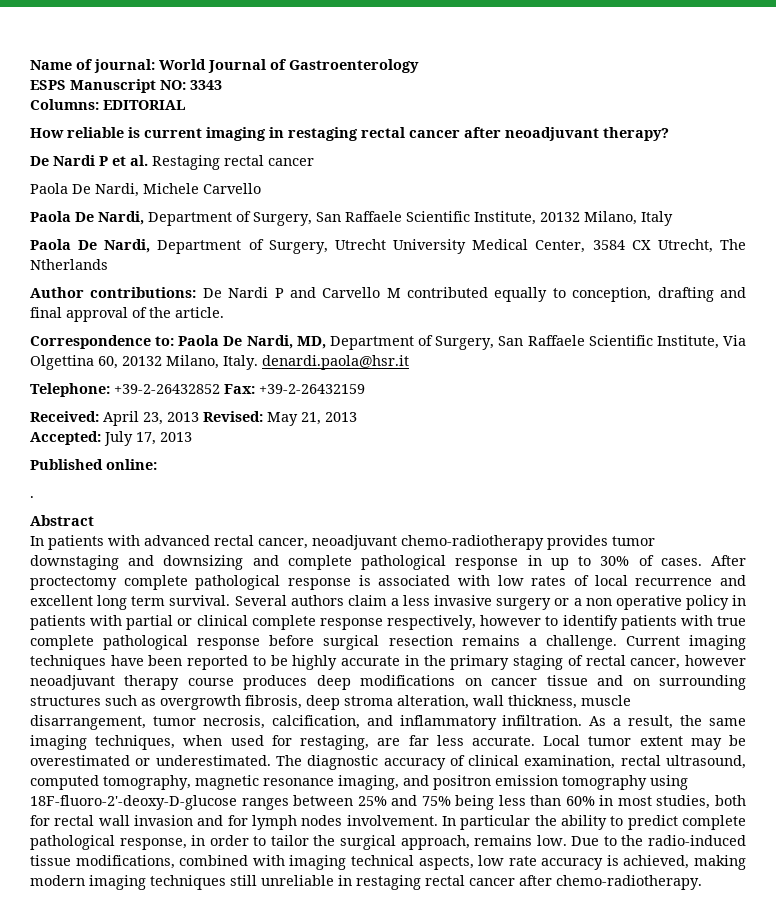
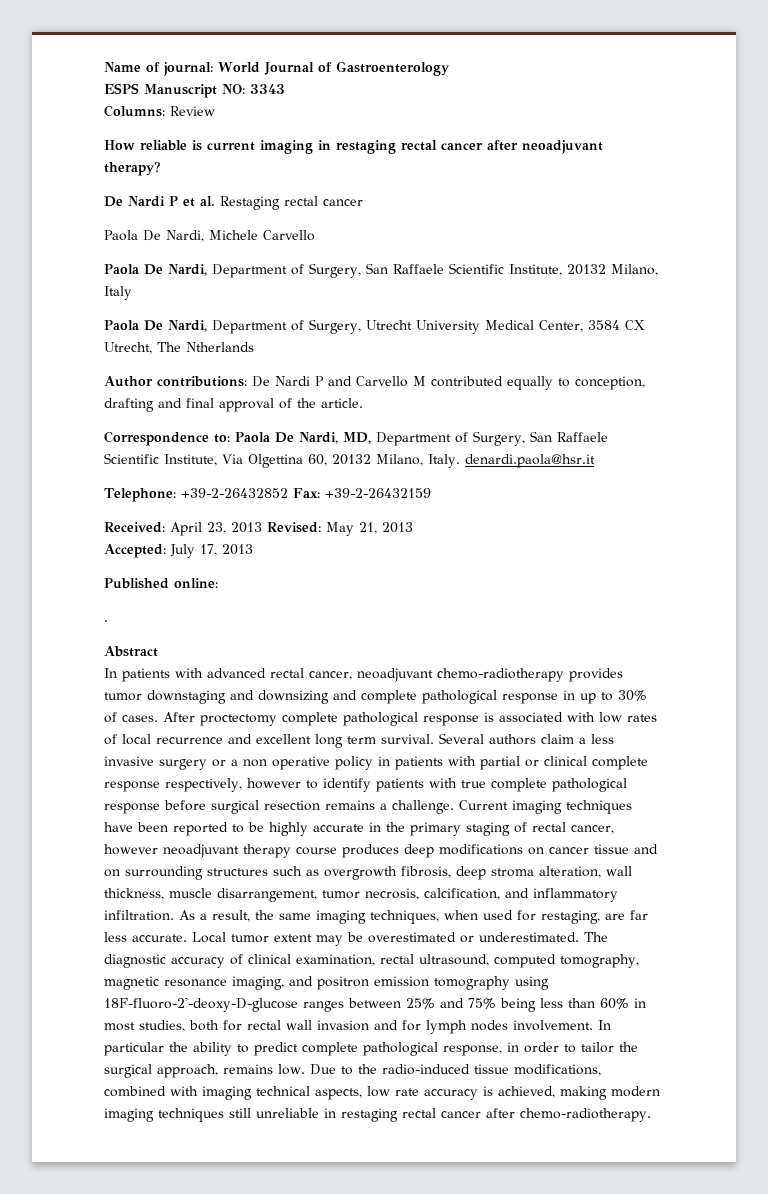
[103,100,185,110] EDITORIAL -> [170,106,215,116] Review

